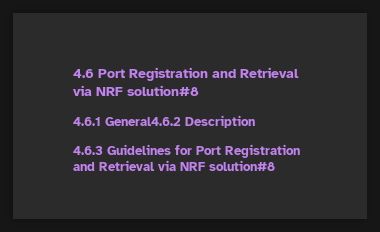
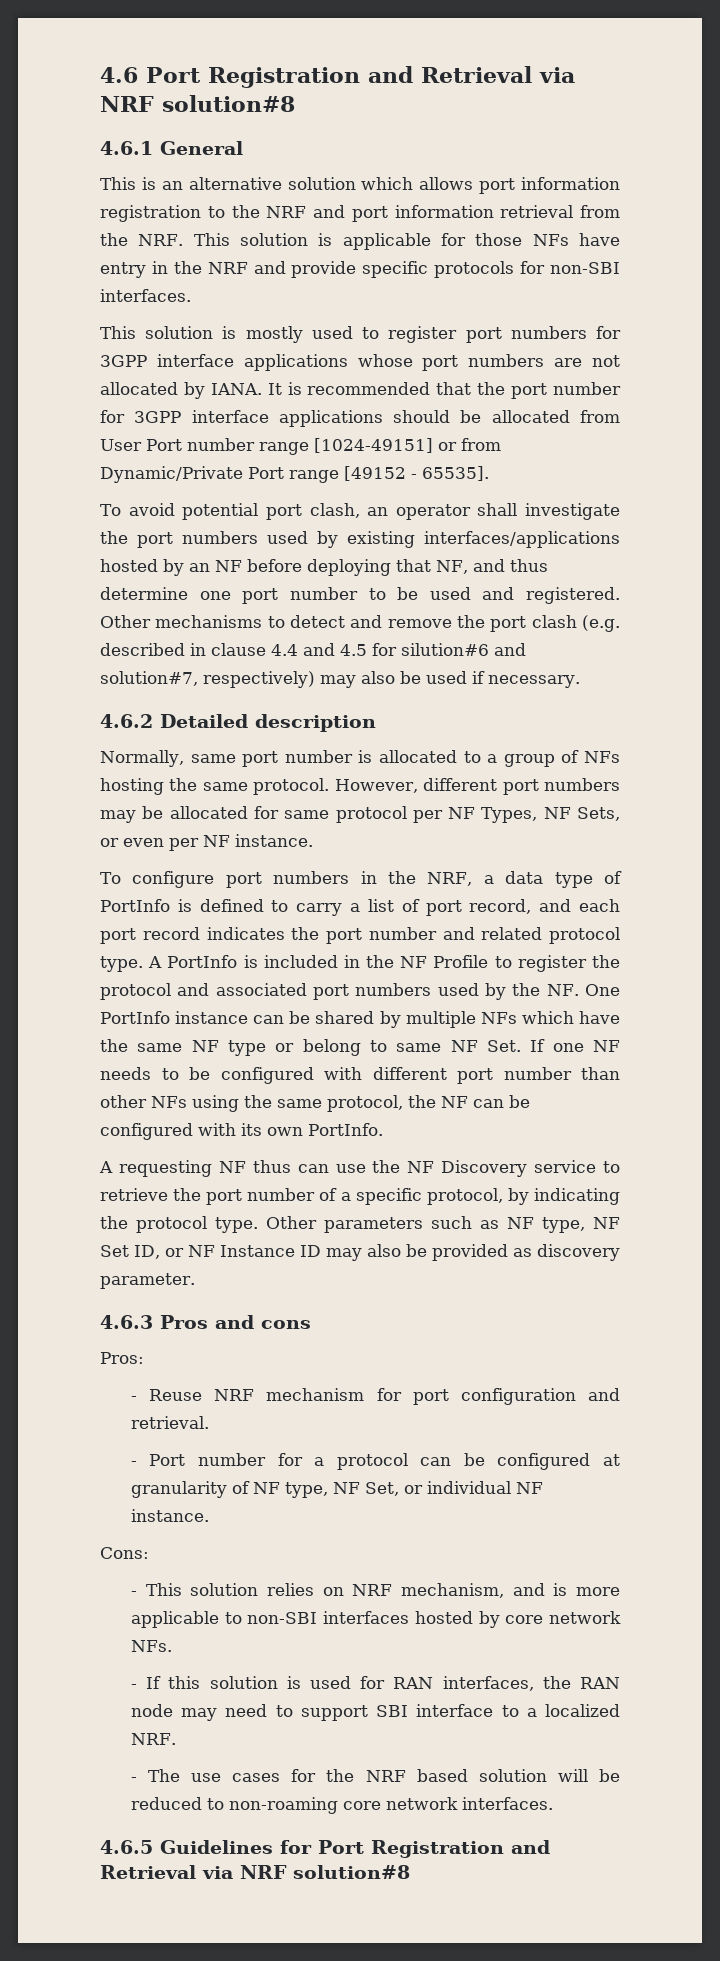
[105,115,255,128] [73,146,103,155] General4.6.2 Description // 4.6.3 -> [160,141,243,155] [100,177,620,194] [100,205,620,222] [100,233,620,250] [100,261,621,278] [100,289,191,302] [100,326,621,343] [100,354,620,371] [100,382,622,399] [100,410,620,427] [100,438,501,455] [100,466,489,483] [100,503,620,520] [100,531,620,548] [100,559,548,576] [100,587,620,604] [100,615,620,632] [100,643,526,656] [100,671,580,688] [100,714,376,732] [100,750,620,767] [100,778,620,795] [100,806,620,823] [100,834,313,851] [100,871,623,888] [100,899,620,916] [100,927,620,944] [100,955,620,972] [100,983,620,1000] [100,1011,620,1028] [100,1039,620,1056] [100,1067,620,1084] [100,1095,530,1112] [100,1123,383,1140] [99,1160,620,1177] [100,1188,620,1205] [100,1216,620,1233] [100,1244,620,1261] [100,1273,195,1289] [100,1315,311,1329] [100,1352,144,1364] [130,1388,620,1405] [130,1416,209,1429] [130,1453,620,1470] [130,1481,543,1498] [130,1509,209,1522] [100,1547,149,1559] [130,1583,621,1598] [130,1611,621,1628] [130,1640,172,1652] [130,1676,620,1691] [130,1704,620,1721] [130,1733,176,1745] [130,1769,621,1782] [130,1797,553,1814] [100,1840,153,1854] General // This is an alternative solution which allows port information registration to the NRF and port information retrieval from the NRF. This solution is applicable for those NFs have entry in the NRF and provide specific protocols for non-SBI interfaces. // This solution is mostly used to register port numbers for 3GPP interface applications whose port numbers are not allocated by IANA. It is recommended that the port number for 3GPP interface applications should be allocated from User Port number range [1024-49151] or from Dynamic/Private Port range [49152 - 65535]. // To avoid potential port clash, an operator shall investigate the port numbers used by existing interfaces/applications hosted by an NF before deploying that NF, and thus determine one port number to be used and registered. Other mechanisms to detect and remove the port clash (e.g. described in clause 4.4 and 4.5 for silution#6 and solution#7, respectively) may also be used if necessary. // 4.6.2 Detailed description // Normally, same port number is allocated to a group of NFs hosting the same protocol. However, different port numbers may be allocated for same protocol per NF Types, NF Sets, or even per NF instance. // To configure port numbers in the NRF, a data type of PortInfo is defined to carry a list of port record, and each port record indicates the port number and related protocol type. A PortInfo is included in the NF Profile to register the protocol and associated port numbers used by the NF. One PortInfo instance can be shared by multiple NFs which have the same NF type or belong to same NF Set. If one NF needs to be configured with different port number than other NFs using the same protocol, the NF can be configured with its own PortInfo. // A requesting NF thus can use the NF Discovery service to retrieve the port number of a specific protocol, by indicating the protocol type. Other parameters such as NF type, NF Set ID, or NF Instance ID may also be provided as discovery parameter. // 4.6.3 Pros and cons // Pros: // - Reuse NRF mechanism for port configuration and retrieval. // - Port number for a protocol can be configured at granularity of NF type, NF Set, or individual NF instance. // Cons: // - This solution relies on NRF mechanism, and is more applicable to non-SBI interfaces hosted by core network NFs. // - If this solution is used for RAN interfaces, the RAN node may need to support SBI interface to a localized NRF. // - The use cases for the NRF based solution will be reduced to non-roaming core network interfaces. // 4.6.5

